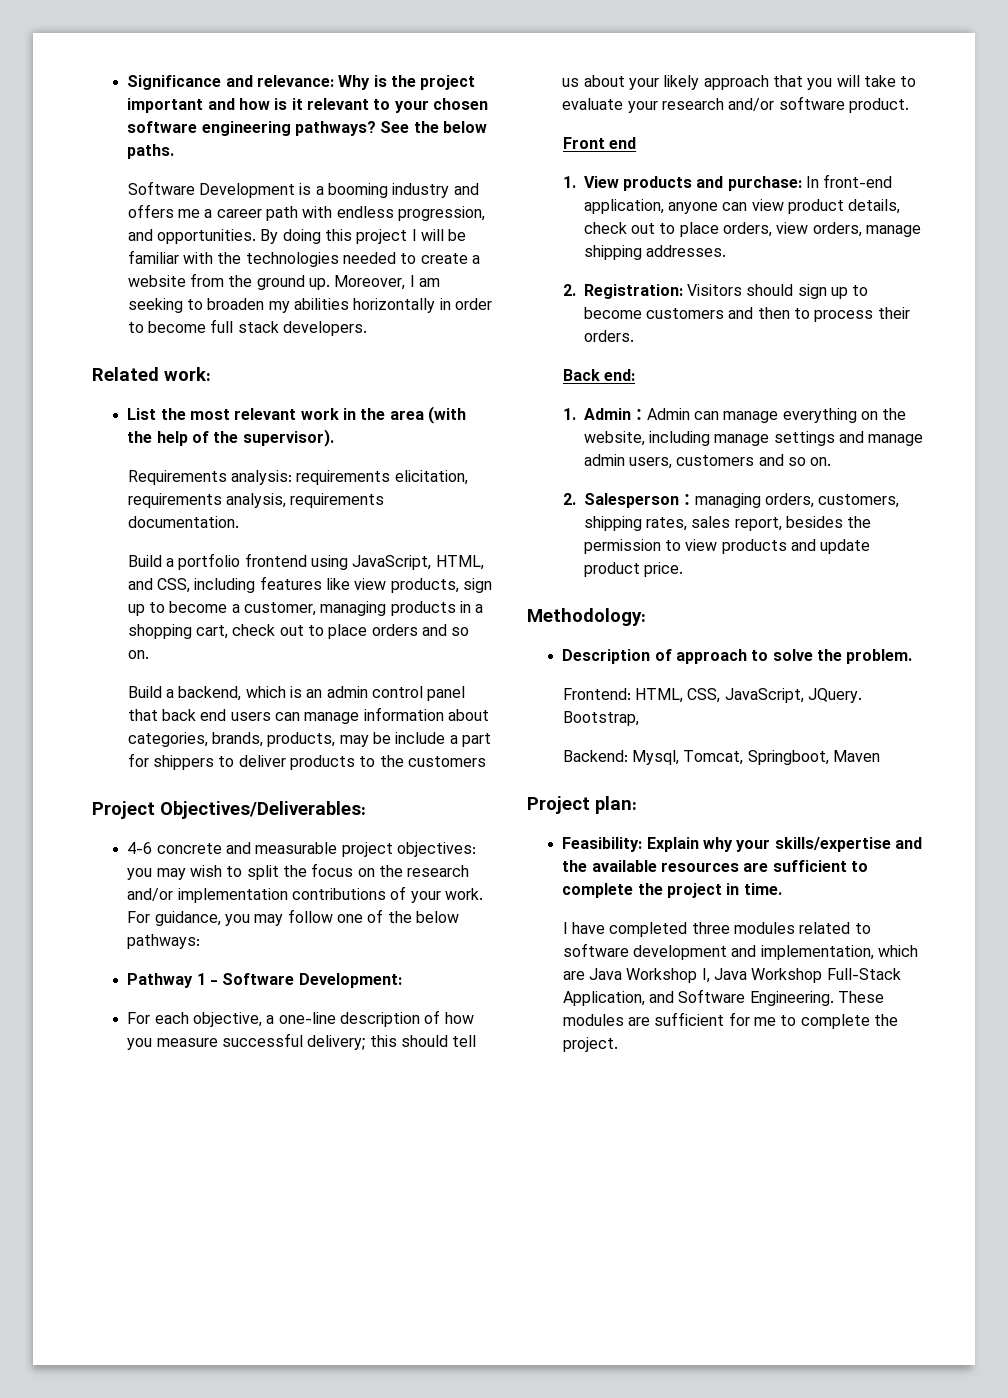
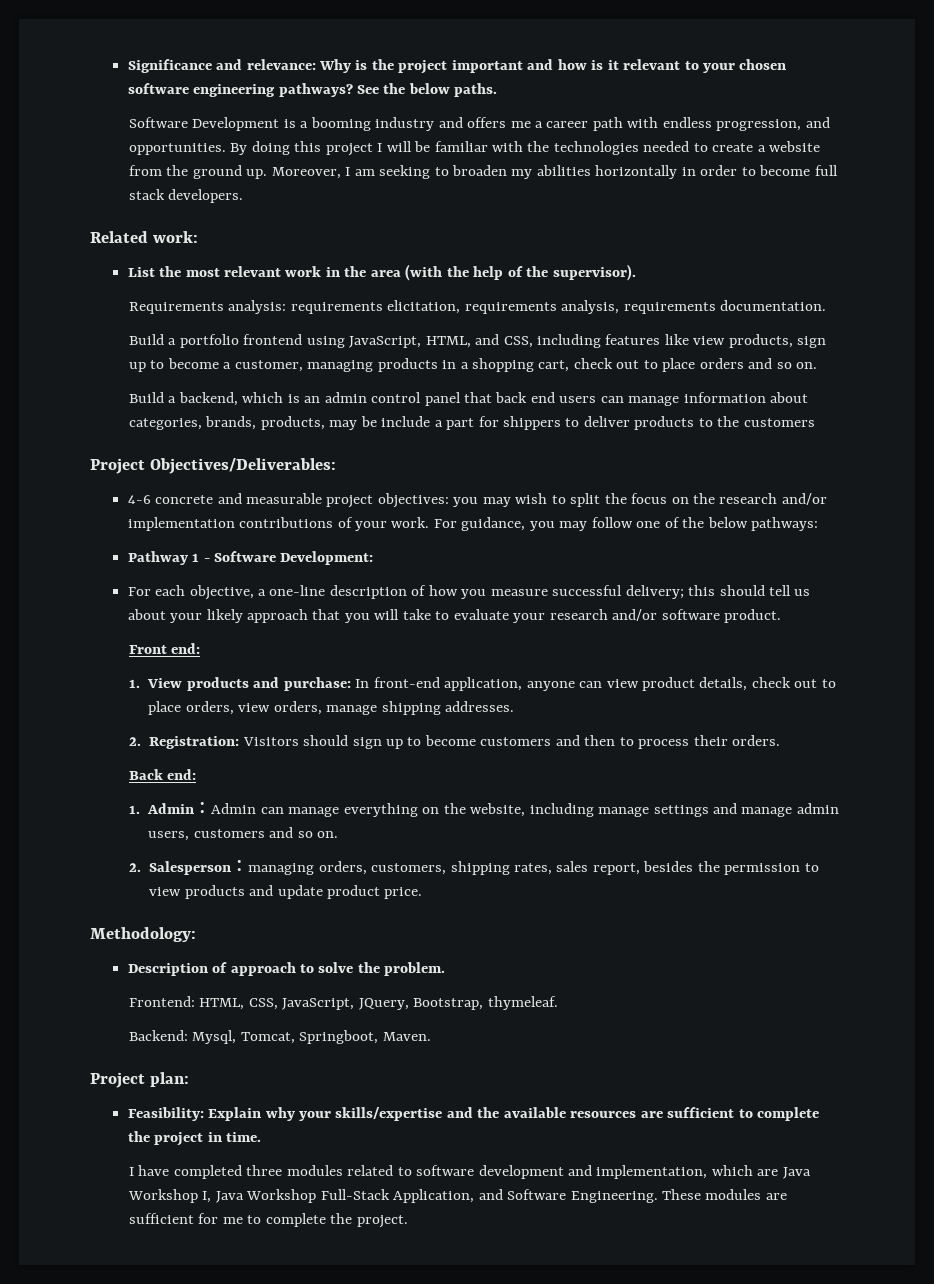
[608,137,636,149] end -> [171,643,201,654] end:
[807,688,862,703] JQuery. -> [358,998,409,1010] JQuery,
(639, 718) none -> [487,996,558,1010] thymeleaf.
[832,750,880,762] Maven -> [382,1032,431,1041] Maven.

